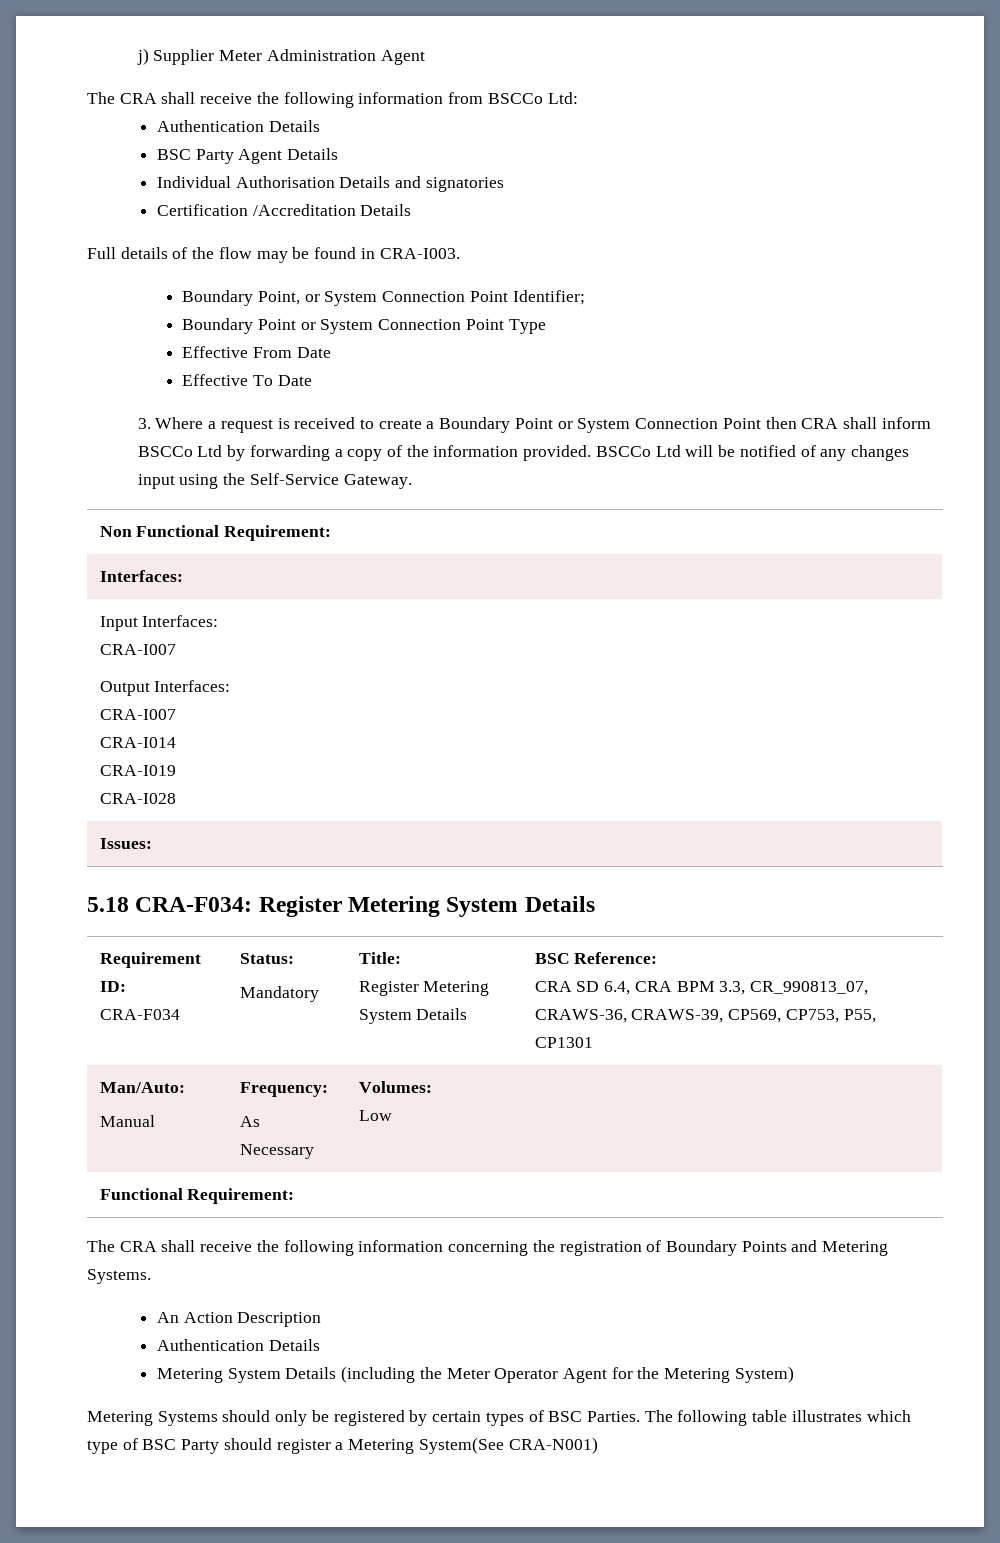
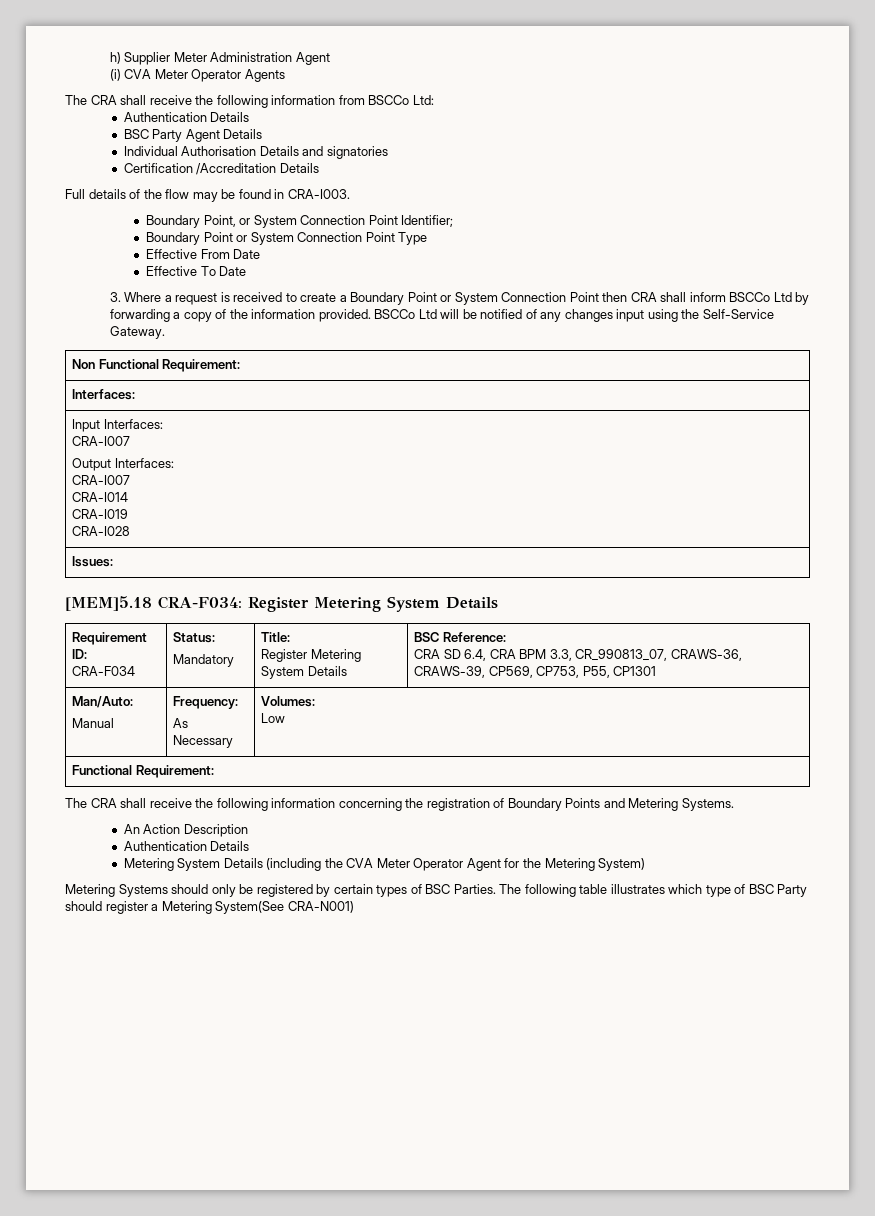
[136,48,149,65] j) -> [109,52,121,64] h)
(425, 57) none -> [109,69,285,82] // (i) CVA Meter Operator Agents
[87,897,129,912] 5.18 -> [65,596,152,611] [MEM]5.18
(442, 1373) none -> [346,858,374,868] CVA

